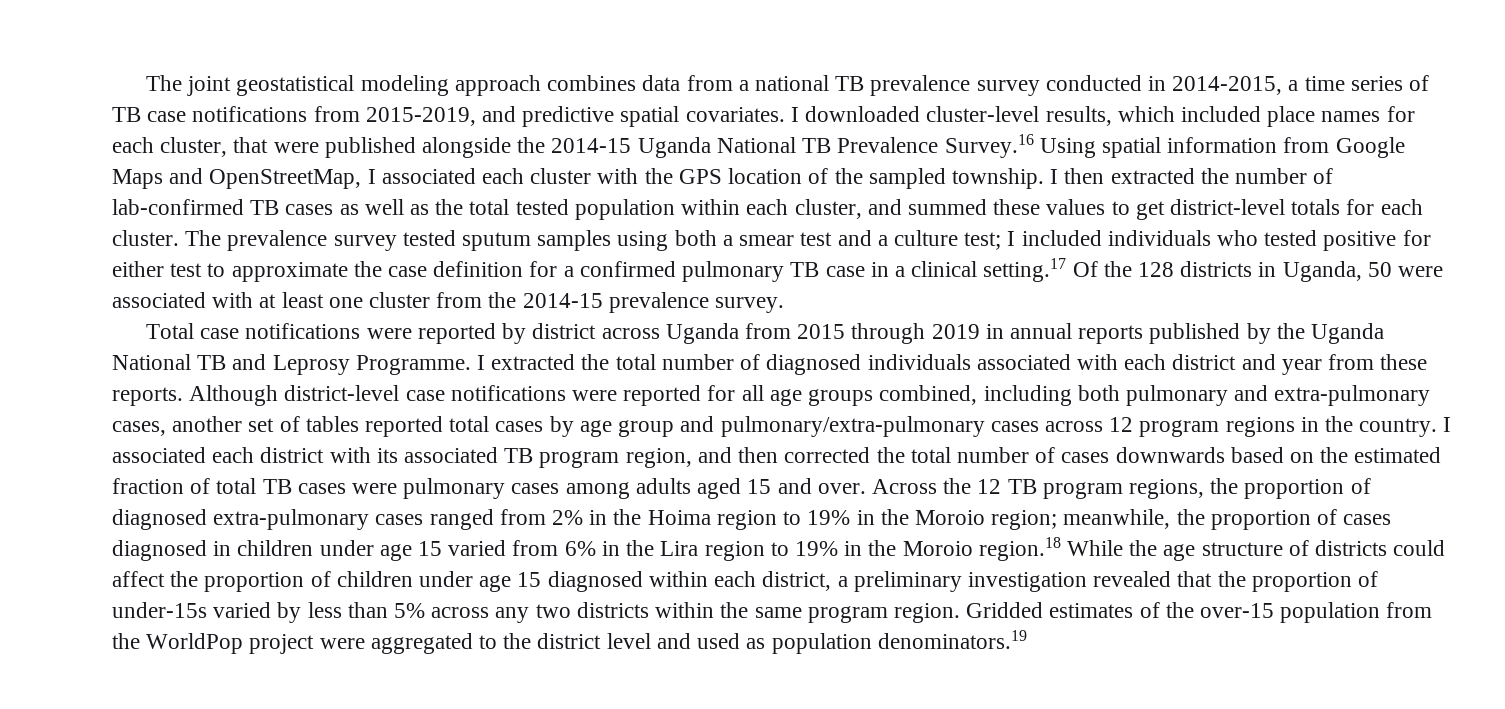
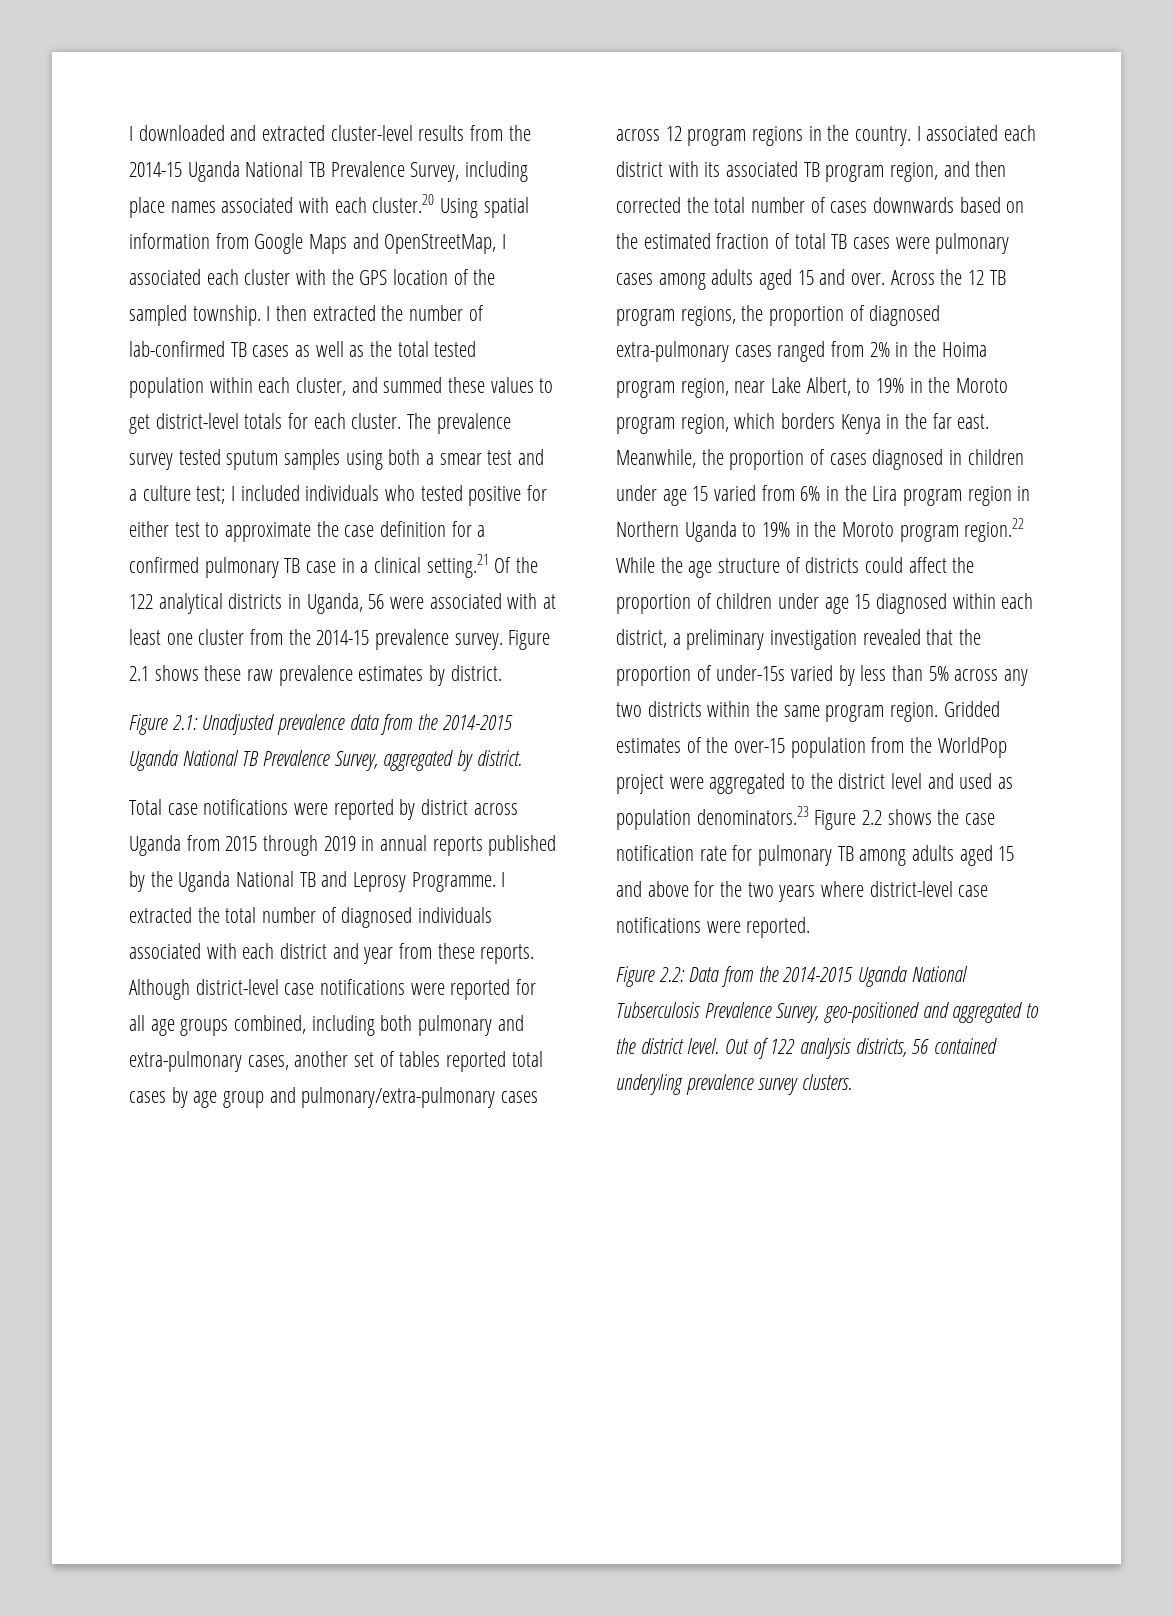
[146,75,1430,96] [112,106,1415,127] [112,137,512,158] The joint geostatistical modeling approach combines data from a national TB prevalence survey conducted in 2014-2015, a time series of TB case notifications from 2015-2019, and predictive spatial covariates. I downloaded cluster-level results, which included place names for each cluster, that were published alongside -> [129,125,504,141] I downloaded and extracted cluster-level results from
[944,134,1034,158] Survey.16 -> [410,161,529,182] [129,194,435,218] Survey, including place names associated with each cluster.20
[983,258,1067,282] setting.17 -> [426,554,489,578] setting.21
[1137,262,1174,277] 128 -> [129,593,223,614] 122 analytical
[1367,262,1392,277] 50 -> [368,594,385,609] 56
(785, 305) none -> [508,630,551,650] [129,665,502,686] [129,714,513,735] [129,750,522,771] Figure 2.1 shows these raw prevalence estimates by district. // Figure 2.1: Unadjusted prevalence data from the 2014-2015 Uganda National TB Prevalence Survey, aggregated by district.
[716,509,1171,530] region to 19% in the Moroio region; meanwhile, -> [616,377,1009,398] [616,413,990,434] [616,449,696,468] program region, near Lake Albert, to 19% in the Moroto program region, which borders Kenya in the far east. Meanwhile,
[704,537,1061,561] region to 19% in the Moroio region.18 -> [903,486,1031,506] [616,518,1025,542] program region in Northern Uganda to 19% in the Moroto program region.22
[877,630,1027,649] denominators.19 -> [696,806,996,830] [616,845,1015,866] [616,881,989,902] [616,917,811,938] [616,966,968,987] [616,1002,1039,1023] [616,1038,998,1059] [616,1074,853,1095] denominators.23 Figure 2.2 shows the case notification rate for pulmonary TB among adults aged 15 and above for the two years where district-level case notifications were reported. // Figure 2.2: Data from the 2014-2015 Uganda National Tubserculosis Prevalence Survey, geo-positioned and aggregated to the district level. Out of 122 analysis districts, 56 contained underyling prevalence survey clusters.

